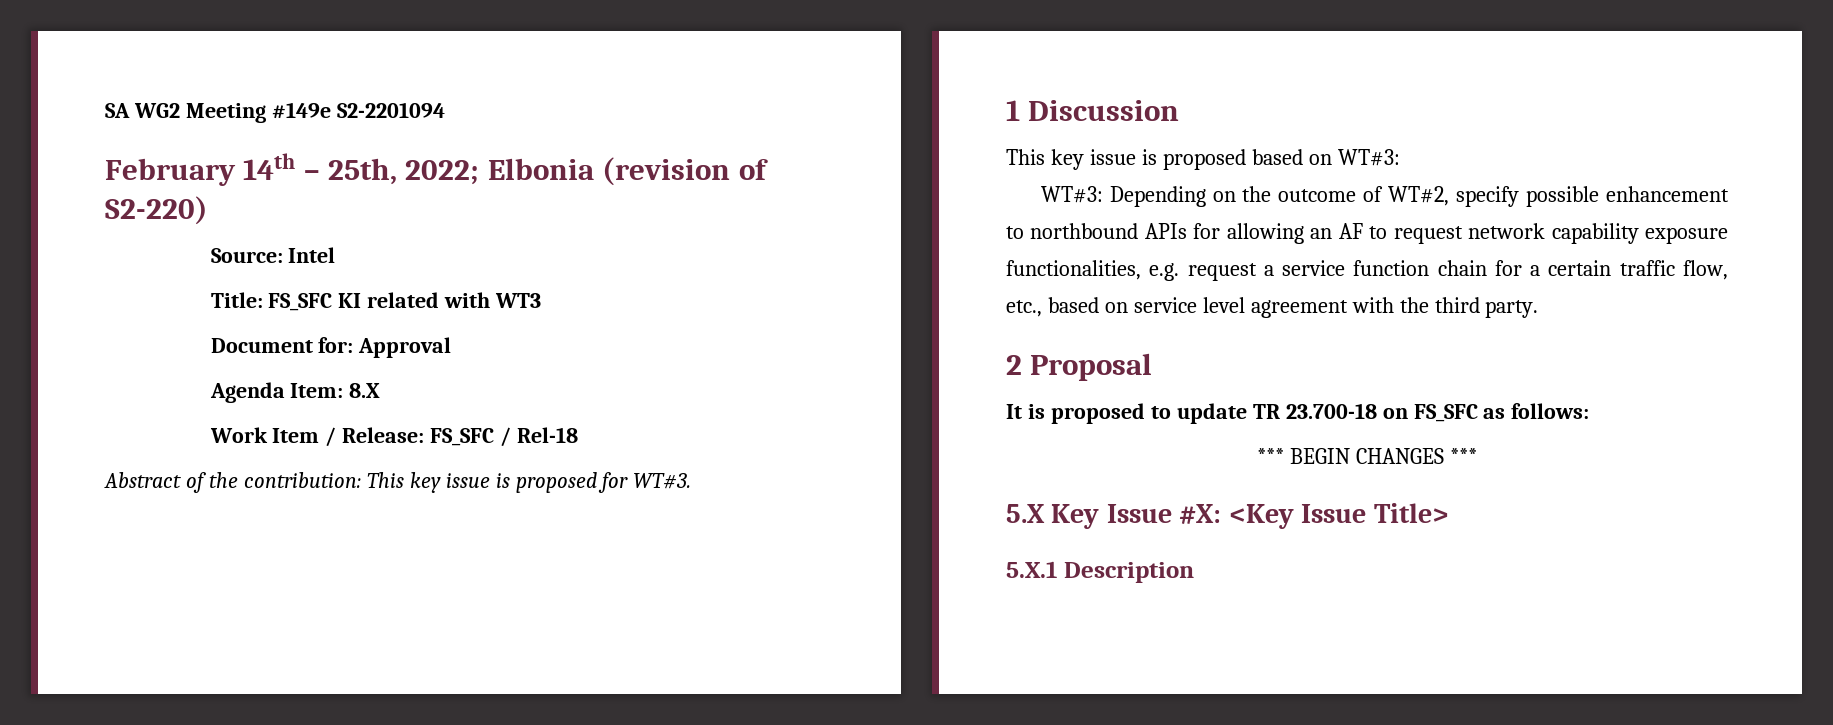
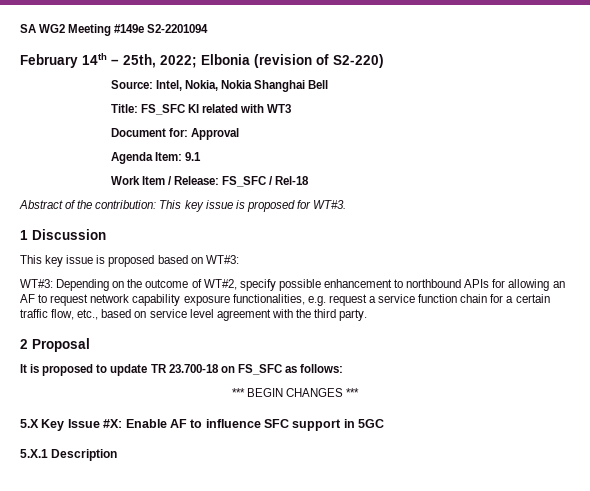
[288,247,336,263] Intel -> [155,80,329,92] Intel, Nokia, Nokia Shanghai Bell
[349,383,381,398] 8.X -> [184,152,201,161] 9.1
[1228,503,1449,529] <Key Issue Title> -> [125,419,385,431] Enable AF to influence SFC support in 5GC

